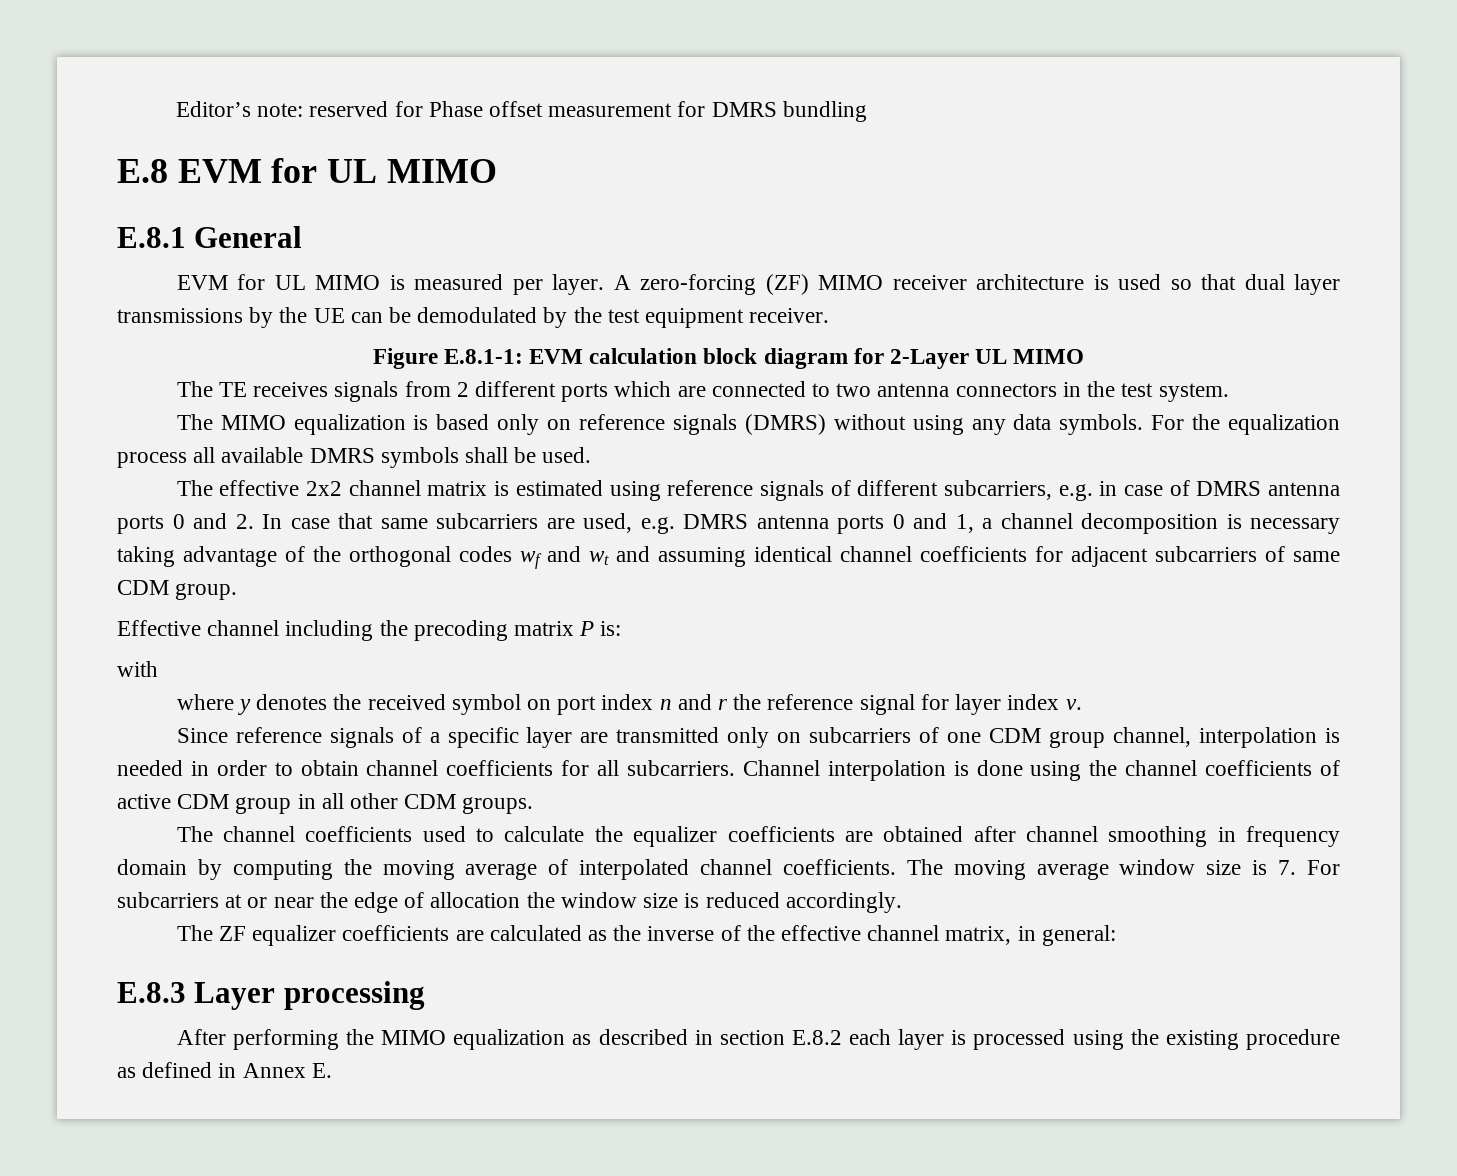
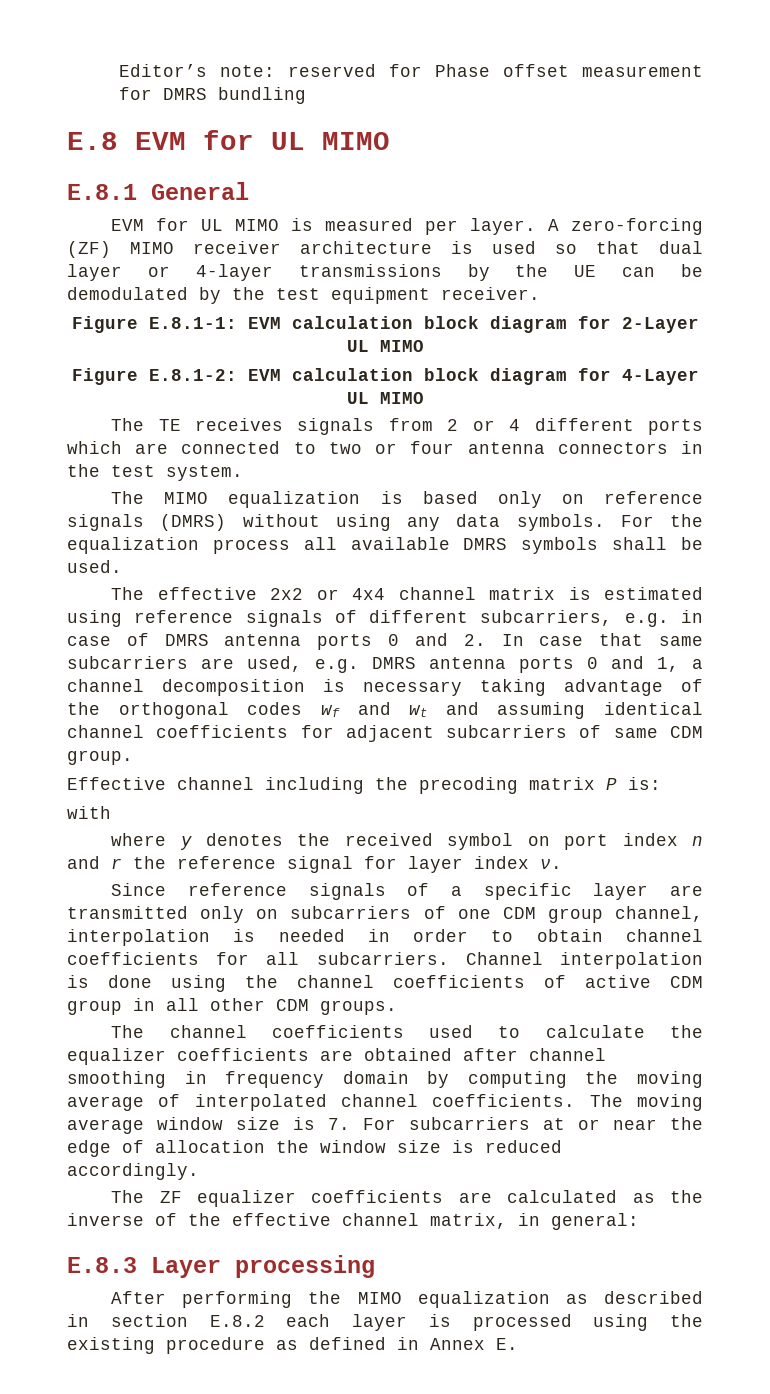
(1340, 284) none -> [147,264,273,281] or 4-layer
(1085, 356) none -> [71,368,699,385] [346,392,424,404] // Figure E.8.1-2: EVM calculation block diagram for 4-Layer UL MIMO
(469, 389) none -> [472,419,521,431] or 4
(872, 390) none -> [375,441,455,454] or four
(343, 488) none -> [316,588,386,600] or 4x4

